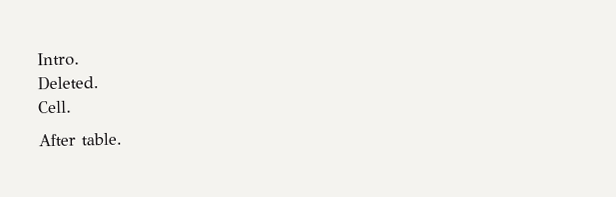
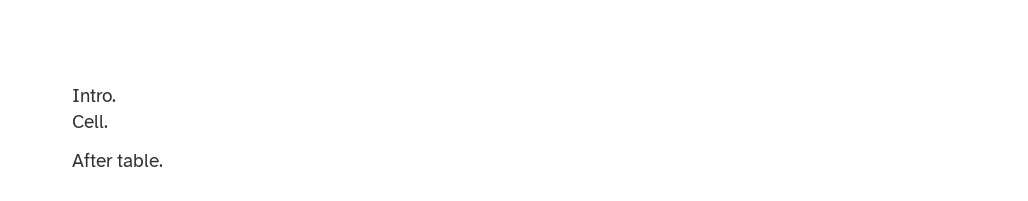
[37,75,99,91] // Deleted. -> (116, 95) none

